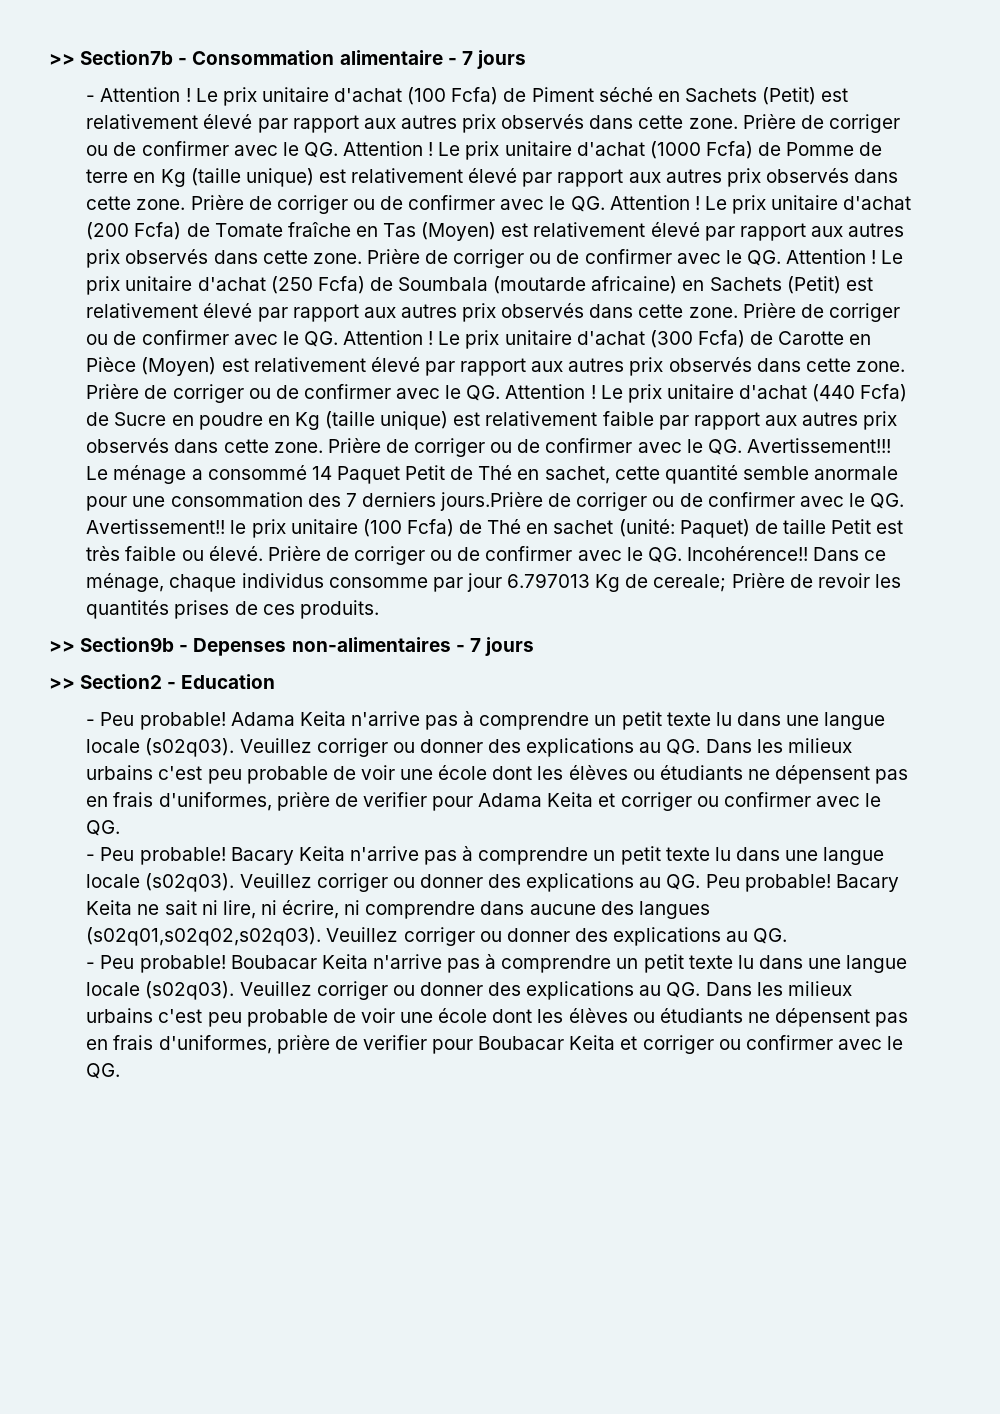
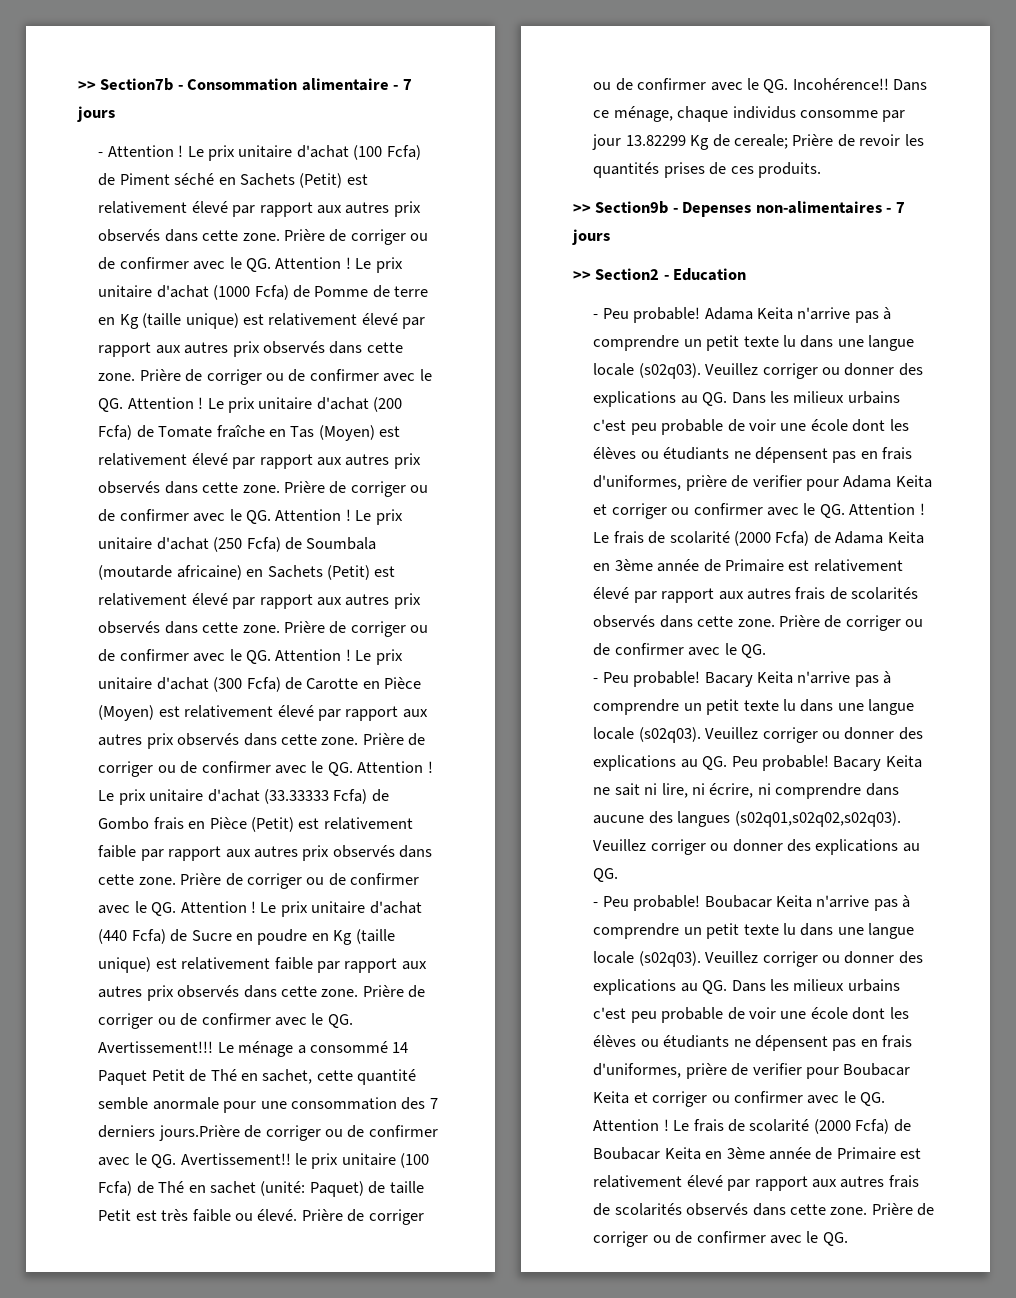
(808, 392) none -> [263,789,389,804] [98,817,413,832] [98,845,433,861] [98,873,420,889] [98,901,422,917] (33.33333 Fcfa) de Gombo frais en Pièce (Petit) est relativement faible par rapport aux autres prix observés dans cette zone. Prière de corriger ou de confirmer avec le QG. Attention ! Le prix unitaire d'achat
[507,573,591,588] 6.797013 -> [625,135,686,146] 13.82299
(121, 828) none -> [849,503,925,515] [593,531,924,546] [593,559,903,572] [593,587,919,603] [593,615,924,631] [593,643,766,658] Attention ! Le frais de scolarité (2000 Fcfa) de Adama Keita en 3ème année de Primaire est relativement élevé par rapport aux autres frais de scolarités observés dans cette zone. Prière de corriger ou de confirmer avec le QG.
(121, 1071) none -> [593,1119,911,1134] [593,1147,922,1160] [593,1175,919,1191] [593,1203,935,1216] [593,1231,848,1247] Attention ! Le frais de scolarité (2000 Fcfa) de Boubacar Keita en 3ème année de Primaire est relativement élevé par rapport aux autres frais de scolarités observés dans cette zone. Prière de corriger ou de confirmer avec le QG.

